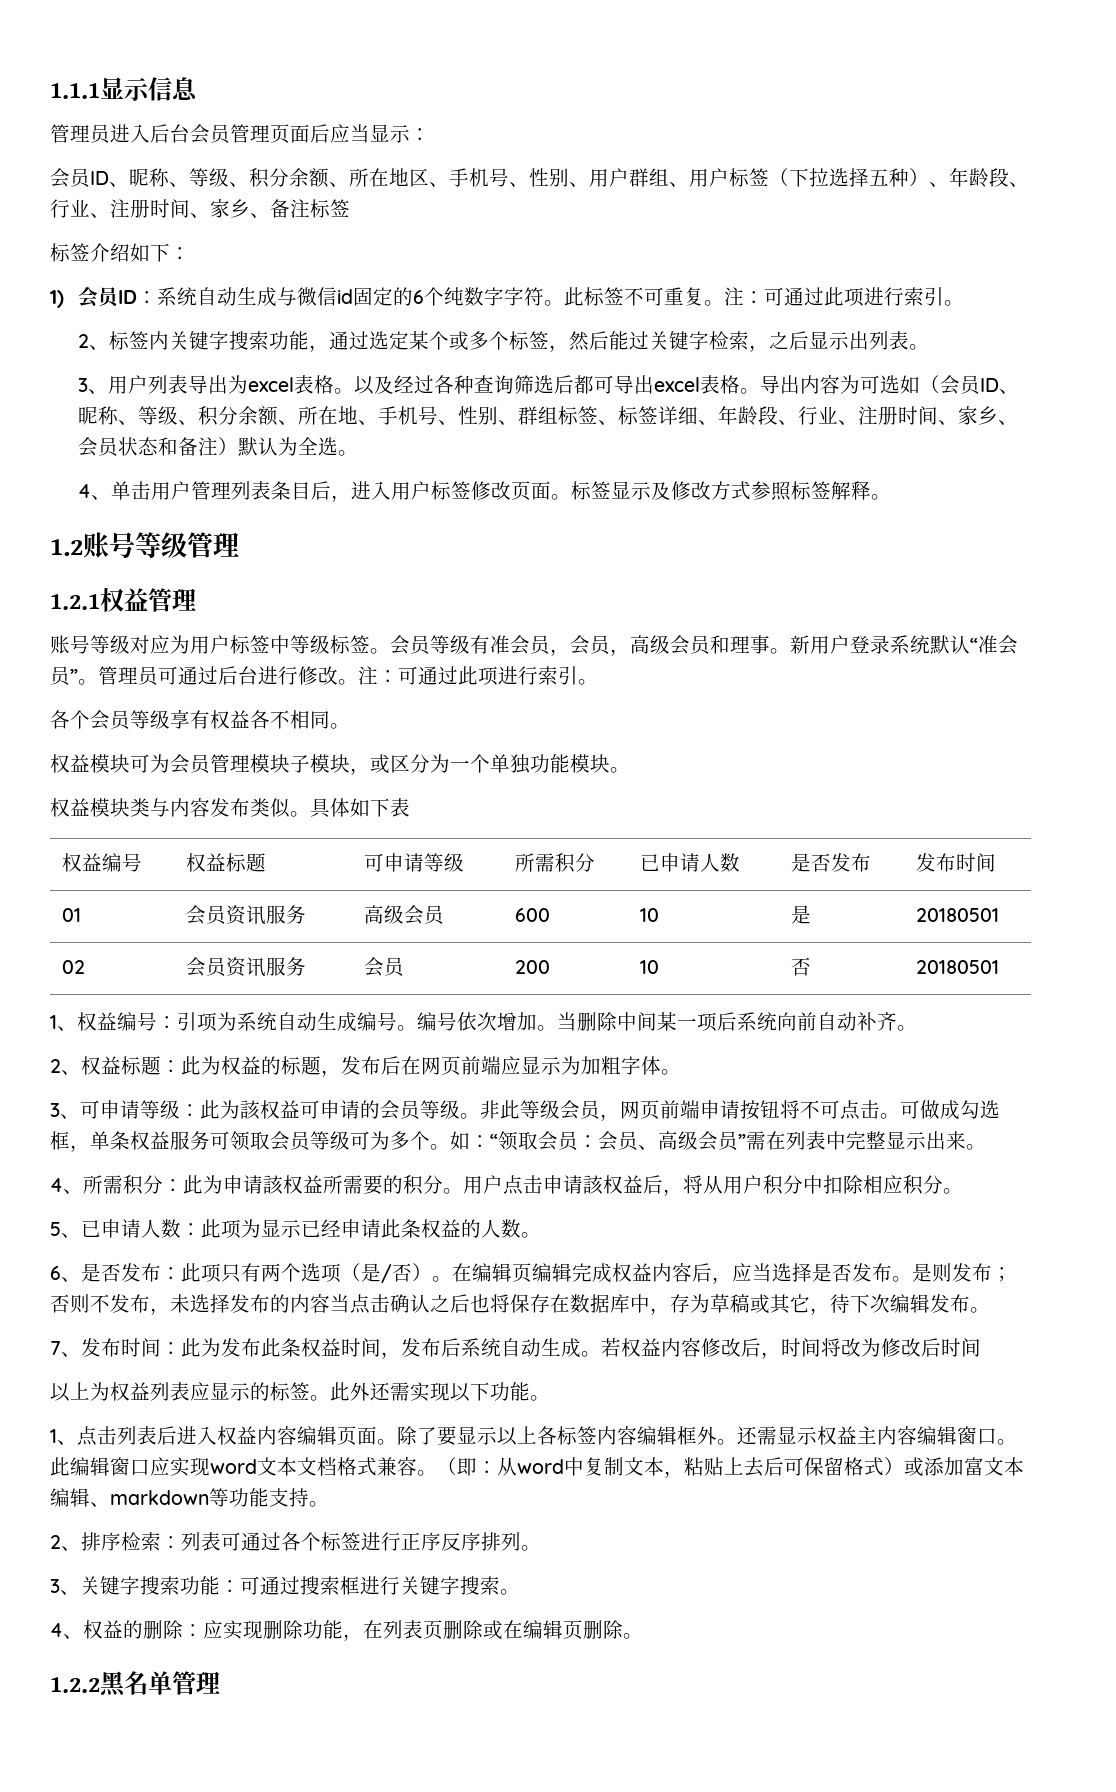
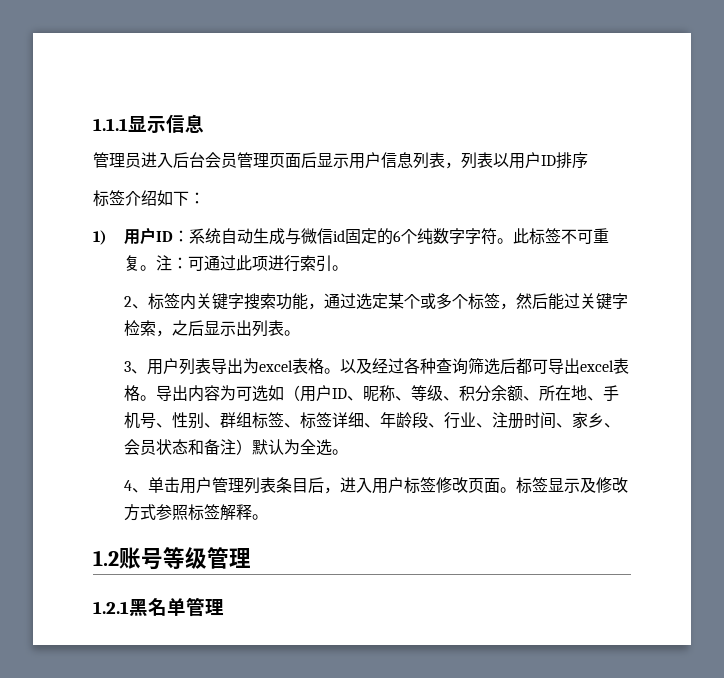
[330,124,430,143] [50,168,1029,188] [50,199,350,218] 应当显示： // 会员ID、昵称、等级、积分余额、所在地区、手机号、性别、用户群组、用户标签（下拉选择五种）、年龄段、行业、注册时间、家乡、备注标签 -> [317,152,588,169] 显示用户信息列表，列表以用户ID排序
[78,286,121,308] 会员 -> [123,227,156,245] 用户
[940,375,982,395] 会员 -> [299,385,332,402] 用户
[100,588,196,612] [50,635,1018,656] [50,666,598,686] [50,710,350,730] [50,754,630,775] [50,798,410,818] [62,853,143,872] [186,853,267,872] [364,853,465,872] [515,853,596,873] [640,853,741,872] [791,853,872,872] [916,853,997,872] [62,908,82,922] [186,905,307,925] [364,905,446,925] [515,908,551,922] [640,908,660,922] [791,905,812,924] [916,908,1000,922] [62,960,86,974] [186,957,307,977] [364,957,406,977] [515,960,551,974] [640,960,660,974] [791,957,812,976] [916,960,1000,974] [50,1012,917,1032] [50,1056,681,1077] [50,1100,1000,1121] [50,1131,986,1152] [50,1175,963,1196] [50,1219,541,1239] [50,1263,1012,1284] [50,1294,990,1315] [50,1338,981,1359] [50,1382,550,1402] [50,1426,1017,1446] [50,1457,1024,1478] [50,1488,329,1507] [50,1532,541,1551] [50,1576,520,1595] [50,1620,643,1641] [50,1677,100,1693] 权益管理 // 账号等级对应为用户标签中等级标签。会员等级有准会员，会员，高级会员和理事。新用户登录系统默认“准会员”。管理员可通过后台进行修改。注：可通过此项进行索引。 // 各个会员等级享有权益各不相同。 // 权益模块可为会员管理模块子模块，或区分为一个单独功能模块。 // 权益模块类与内容发布类似。具体如下表 // 权益编号 | 权益标题 | 可申请等级 | 所需积分 | 已申请人数 | 是否发布 | 发布时间 // 01 | 会员资讯服务 | 高级会员 | 600 | 10 | 是 | 20180501 // 02 | 会员资讯服务 | 会员 | 200 | 10 | 否 | 20180501 // 1、权益编号：引项为系统自动生成编号。编号依次增加。当删除中间某一项后系统向前自动补齐。 // 2、权益标题：此为权益的标题，发布后在网页前端应显示为加粗字体。 // 3、可申请等级：此为該权益可申请的会员等级。非此等级会员，网页前端申请按钮将不可点击。可做成勾选框，单条权益服务可领取会员等级可为多个。如：“领取会员：会员、高级会员”需在列表中完整显示出来。 // 4、所需积分：此为申请該权益所需要的积分。用户点击申请該权益后，将从用户积分中扣除相应积分。 // 5、已申请人数：此项为显示已经申请此条权益的人数。 // 6、是否发布：此项只有两个选项（是/否）。在编辑页编辑完成权益内容后，应当选择是否发布。是则发布；否则不发布，未选择发布的内容当点击确认之后也将保存在数据库中，存为草稿或其它，待下次编辑发布。 // 7、发布时间：此为发布此条权益时间，发布后系统自动生成。若权益内容修改后，时间将改为修改后时间 // 以上为权益列表应显示的标签。此外还需实现以下功能。 // 1、点击列表后进入权益内容编辑页面。除了要显示以上各标签内容编辑框外。还需显示权益主内容编辑窗口。此编辑窗口应实现word文本文档格式兼容。（即：从word中复制文本，粘贴上去后可保留格式）或添加富文本编辑、markdown等功能支持。 // 2、排序检索：列表可通过各个标签进行正序反序排列。 // 3、关键字搜索功能：可通过搜索框进行关键字搜索。 // 4、权益的删除：应实现删除功能，在列表页删除或在编辑页删除。 // 1.2.2 -> (129, 607) none

